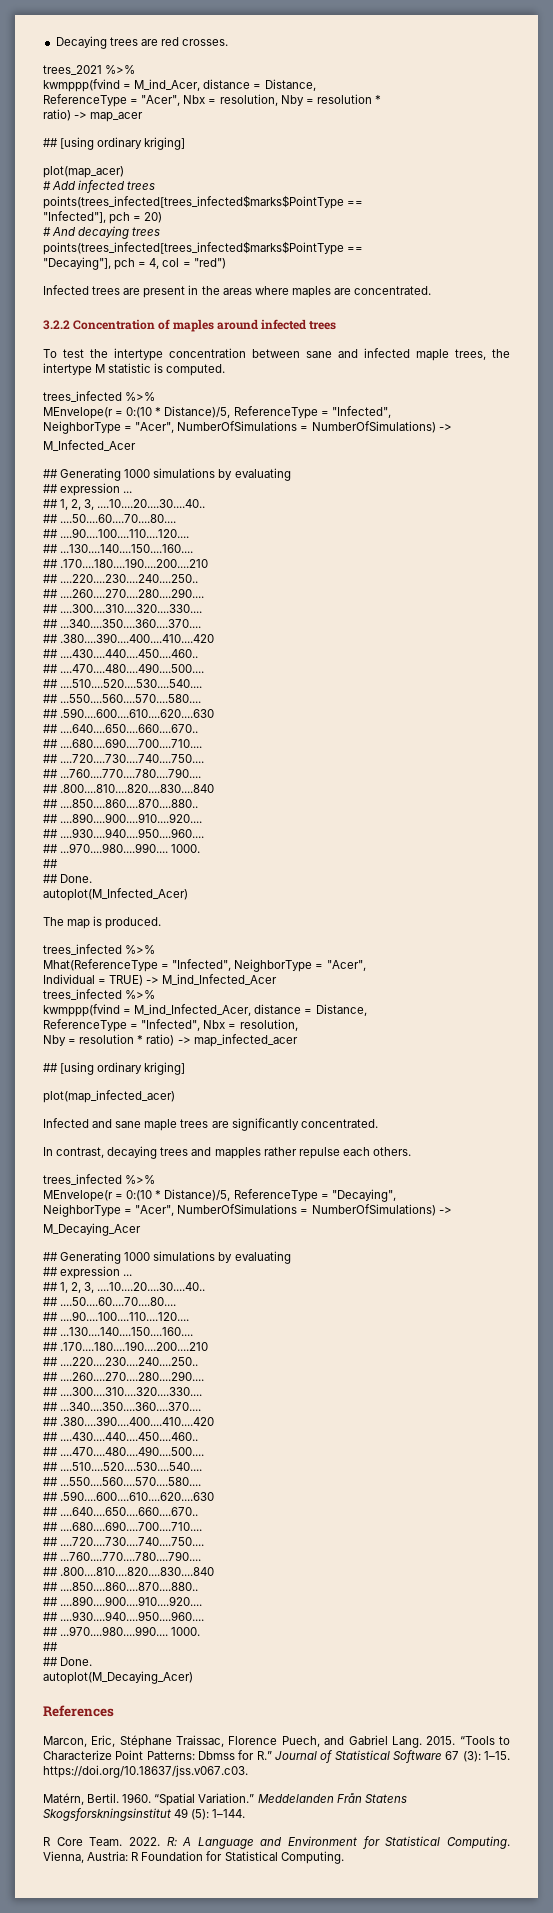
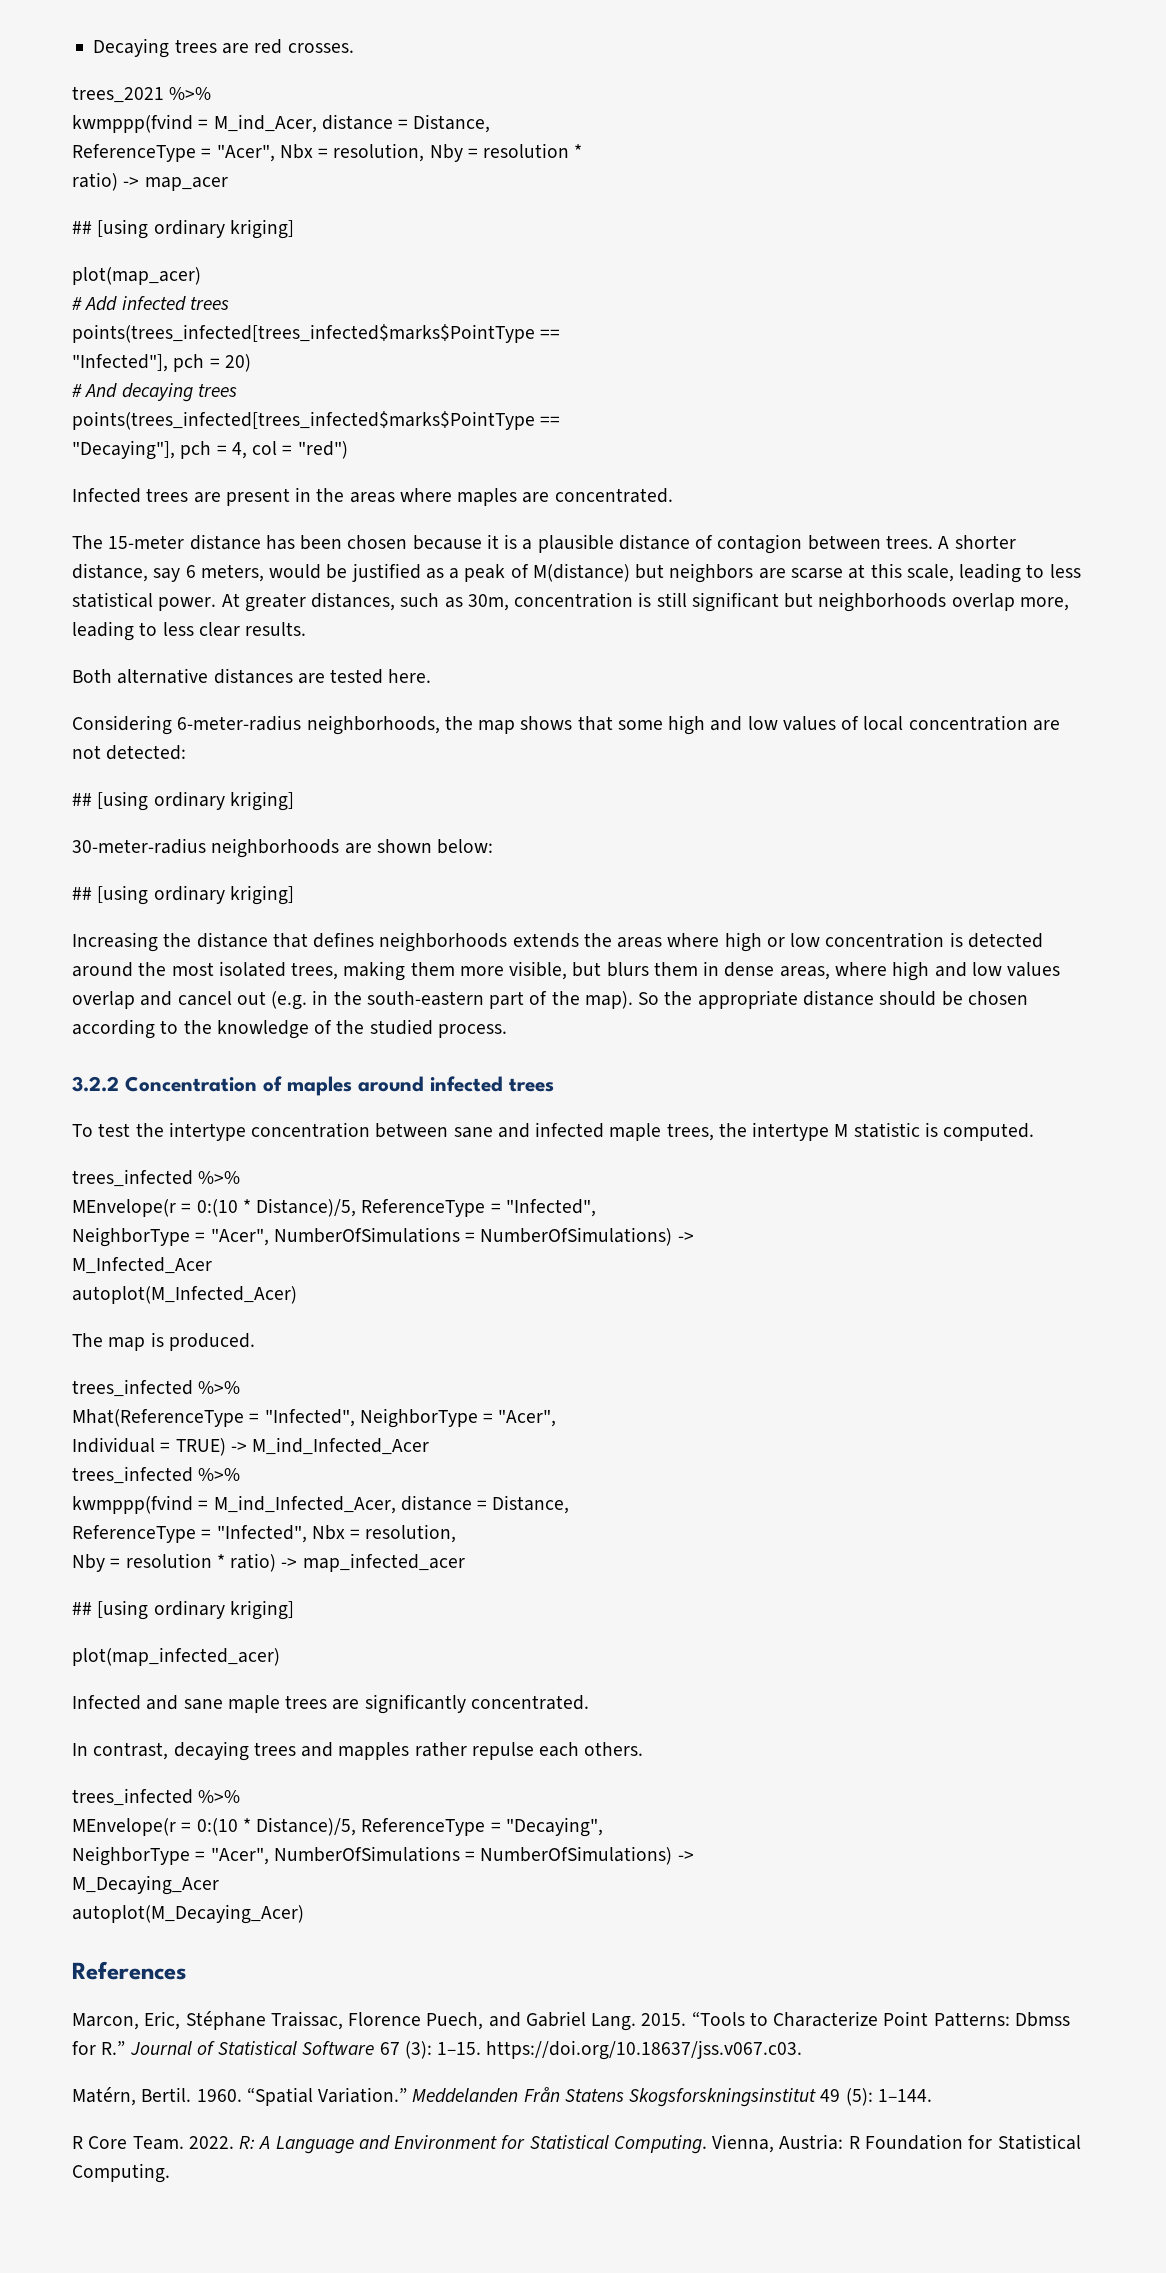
(432, 290) none -> [72,534,1016,554] [72,563,1081,583] [72,592,1069,612] [72,621,307,641] [72,668,432,684] [72,715,1060,735] [72,745,187,760] [72,791,294,811] [72,838,494,858] [72,885,294,905] [72,932,1043,952] [72,961,1061,981] [72,990,1028,1010] [72,1019,507,1039] // The 15-meter distance has been chosen because it is a plausible distance of contagion between trees. A shorter distance, say 6 meters, would be justified as a peak of M(distance) but neighbors are scarse at this scale, leading to less statistical power. At greater distances, such as 30m, concentration is still significant but neighborhoods overlap more, leading to less clear results. // Both alternative distances are tested here. // Considering 6-meter-radius neighborhoods, the map shows that some high and low values of local concentration are not detected: // ## [using ordinary kriging] // 30-meter-radius neighborhoods are shown below: // ## [using ordinary kriging] // Increasing the distance that defines neighborhoods extends the areas where high or low concentration is detected around the most isolated trees, making them more visible, but blurs them in dense areas, where high and low values overlap and cancel out (e.g. in the south-eastern part of the map). So the appropriate distance should be chosen according to the knowledge of the studied process.
[43,468,291,481] [43,483,133,496] [43,499,206,510] [43,514,177,523] [43,528,190,538] [43,544,194,553] [43,558,209,568] [43,574,199,583] [43,588,205,598] [43,604,203,613] [43,619,202,628] [43,633,215,643] [43,649,199,658] [43,663,205,673] [43,679,203,688] [43,694,202,703] [43,708,215,718] [43,724,199,733] [43,738,203,748] [43,754,205,763] [43,768,202,778] [43,784,215,793] [43,799,199,808] [43,813,203,823] [43,828,205,838] [43,843,201,853] [43,859,58,868] [43,874,93,883] // ## Generating 1000 simulations by evaluating // ## expression ... // ## 1, 2, 3, ....10....20....30....40.. // ## ....50....60....70....80.... // ## ....90....100....110....120.... // ## ...130....140....150....160.... // ## .170....180....190....200....210 // ## ....220....230....240....250.. // ## ....260....270....280....290.... // ## ....300....310....320....330.... // ## ...340....350....360....370.... // ## .380....390....400....410....420 // ## ....430....440....450....460.. // ## ....470....480....490....500.... // ## ....510....520....530....540.... // ## ...550....560....570....580.... // ## .590....600....610....620....630 // ## ....640....650....660....670.. // ## ....680....690....700....710.... // ## ....720....730....740....750.... // ## ...760....770....780....790.... // ## .800....810....820....830....840 // ## ....850....860....870....880.. // ## ....890....900....910....920.... // ## ....930....940....950....960.... // ## ...970....980....990.... 1000. // ## // ## Done. -> (212, 1265) none
[43,1251,291,1264] [43,1266,133,1279] [43,1282,206,1293] [43,1297,177,1306] [43,1311,190,1321] [43,1327,194,1336] [43,1341,209,1351] [43,1357,199,1366] [43,1371,205,1381] [43,1387,203,1396] [43,1402,202,1411] [43,1416,215,1426] [43,1432,199,1441] [43,1446,205,1456] [43,1462,203,1471] [43,1477,202,1486] [43,1491,215,1501] [43,1507,199,1516] [43,1521,203,1531] [43,1537,205,1546] [43,1551,202,1561] [43,1567,215,1576] [43,1582,199,1591] [43,1596,203,1606] [43,1611,205,1621] [43,1626,201,1636] [43,1642,58,1651] [43,1657,93,1666] // ## Generating 1000 simulations by evaluating // ## expression ... // ## 1, 2, 3, ....10....20....30....40.. // ## ....50....60....70....80.... // ## ....90....100....110....120.... // ## ...130....140....150....160.... // ## .170....180....190....200....210 // ## ....220....230....240....250.. // ## ....260....270....280....290.... // ## ....300....310....320....330.... // ## ...340....350....360....370.... // ## .380....390....400....410....420 // ## ....430....440....450....460.. // ## ....470....480....490....500.... // ## ....510....520....530....540.... // ## ...550....560....570....580.... // ## .590....600....610....620....630 // ## ....640....650....660....670.. // ## ....680....690....700....710.... // ## ....720....730....740....750.... // ## ...760....770....780....790.... // ## .800....810....820....830....840 // ## ....850....860....870....880.. // ## ....890....900....910....920.... // ## ....930....940....950....960.... // ## ...970....980....990.... 1000. // ## // ## Done. -> (219, 1885) none

